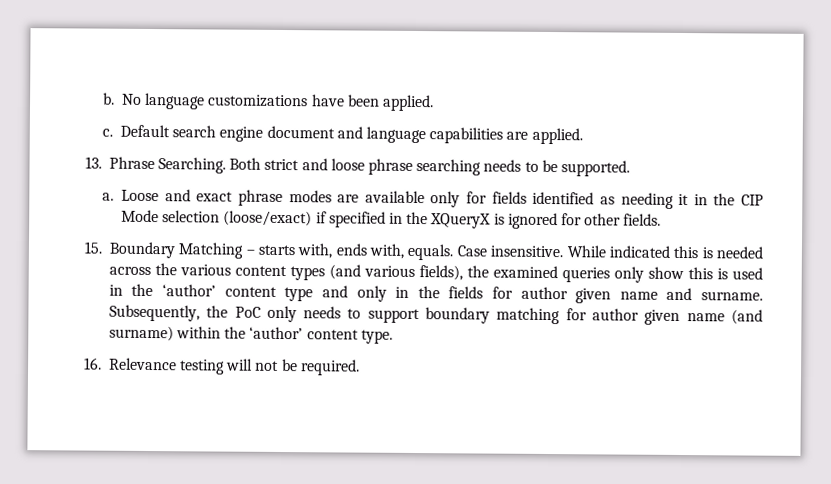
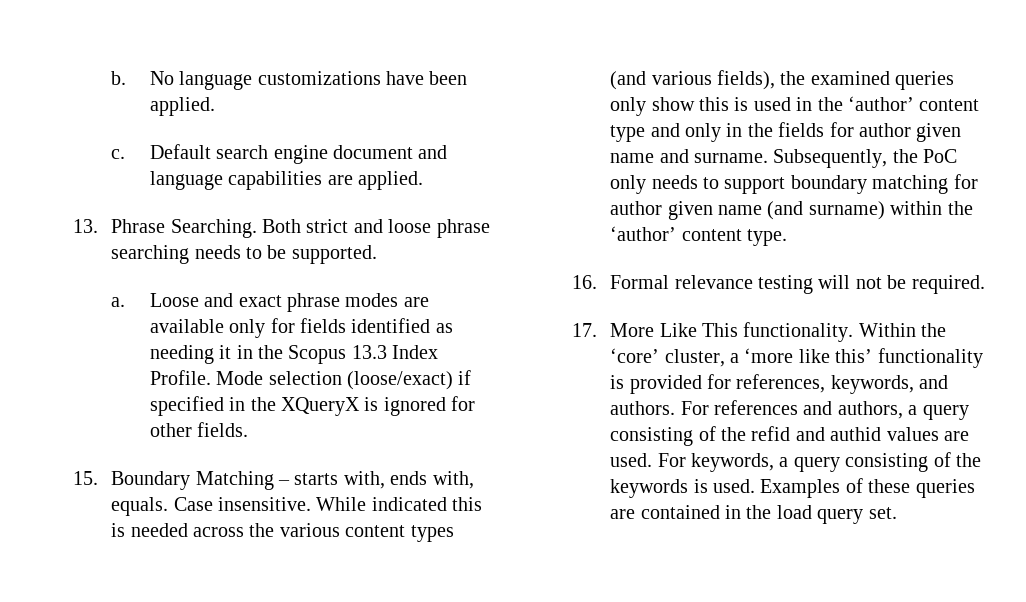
[740,194,764,206] CIP -> [288,345,439,364] [149,370,211,385] Scopus 13.3 Index Profile.
[108,357,177,371] Relevance -> [610,275,753,289] Formal relevance
(360, 367) none -> [571,322,947,342] [610,348,983,368] [610,374,949,394] [610,400,969,420] [610,426,970,446] [610,452,982,472] [610,478,975,498] [610,505,897,524] // 17. More Like This functionality. Within the ‘core’ cluster, a ‘more like this’ functionality is provided for references, keywords, and authors. For references and authors, a query consisting of the refid and authid values are used. For keywords, a query consisting of the keywords is used. Examples of these queries are contained in the load query set.

